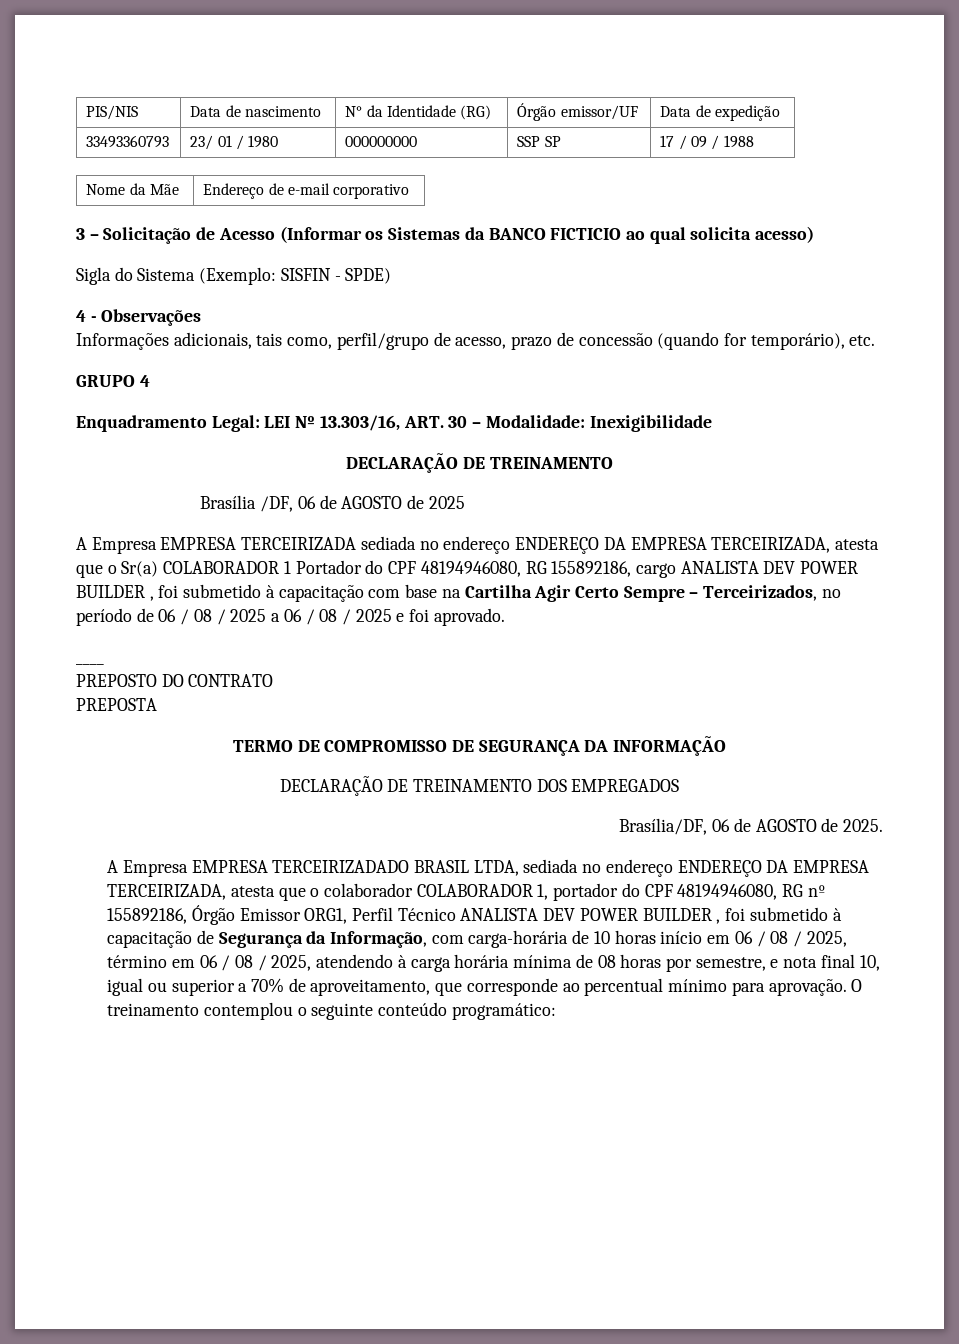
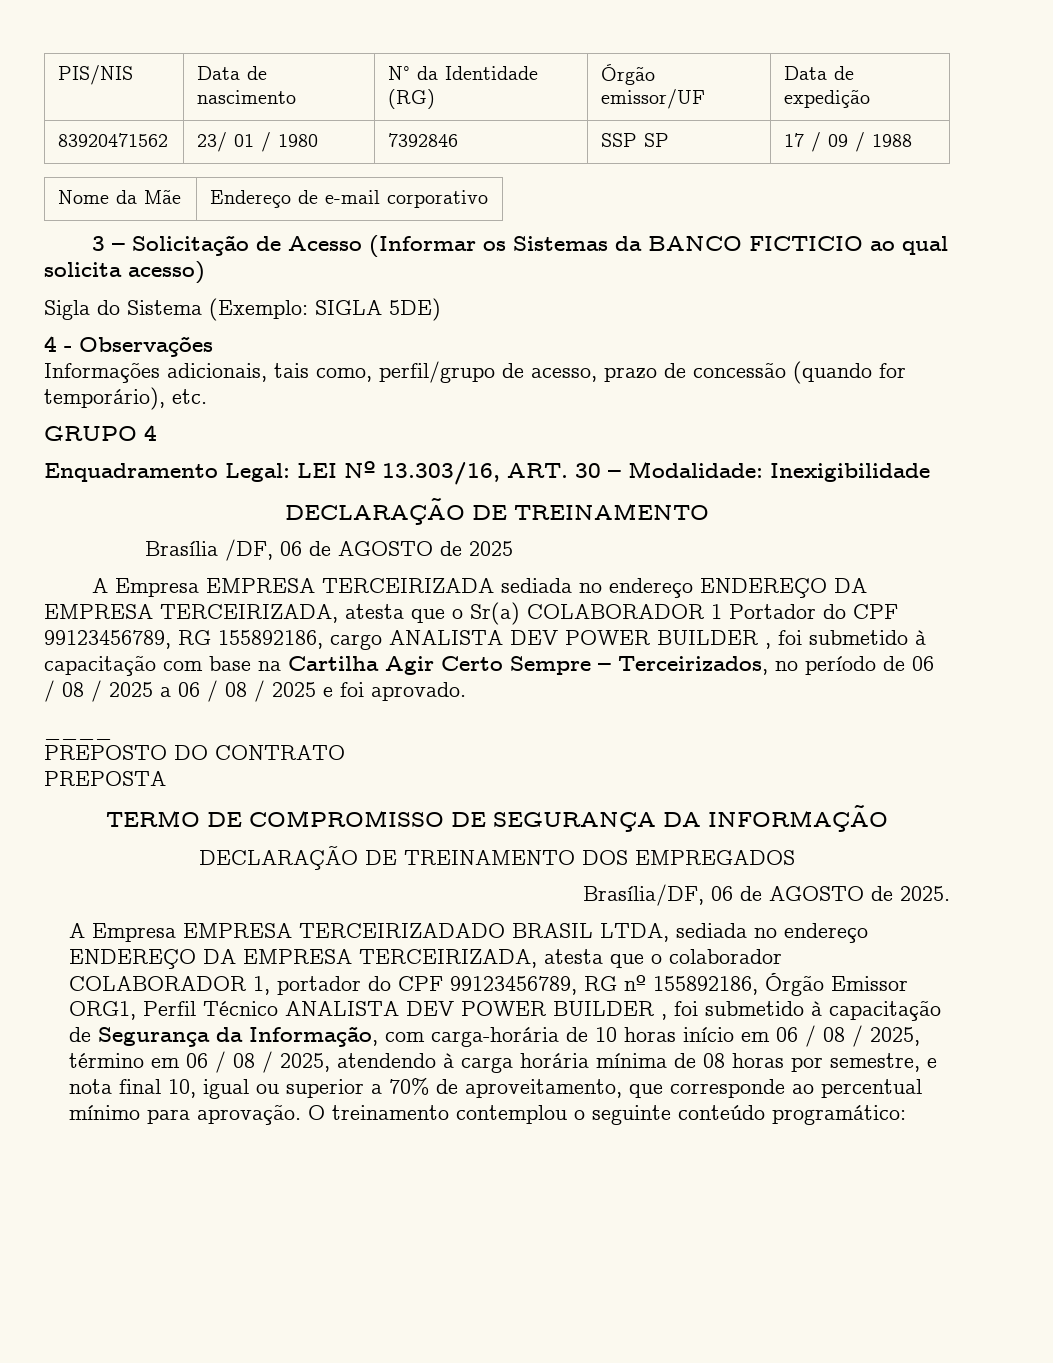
[86,135,170,148] 33493360793 -> [58,133,169,147] 83920471562
[345,136,418,147] 000000000 -> [388,133,459,147] 7392846
[280,268,392,284] SISFIN - SPDE) -> [315,298,441,321] SIGLA 5DE)
[420,561,521,577] 48194946080, -> [44,630,171,649] 99123456789,
[677,884,778,900] 48194946080, -> [450,976,578,995] 99123456789,

